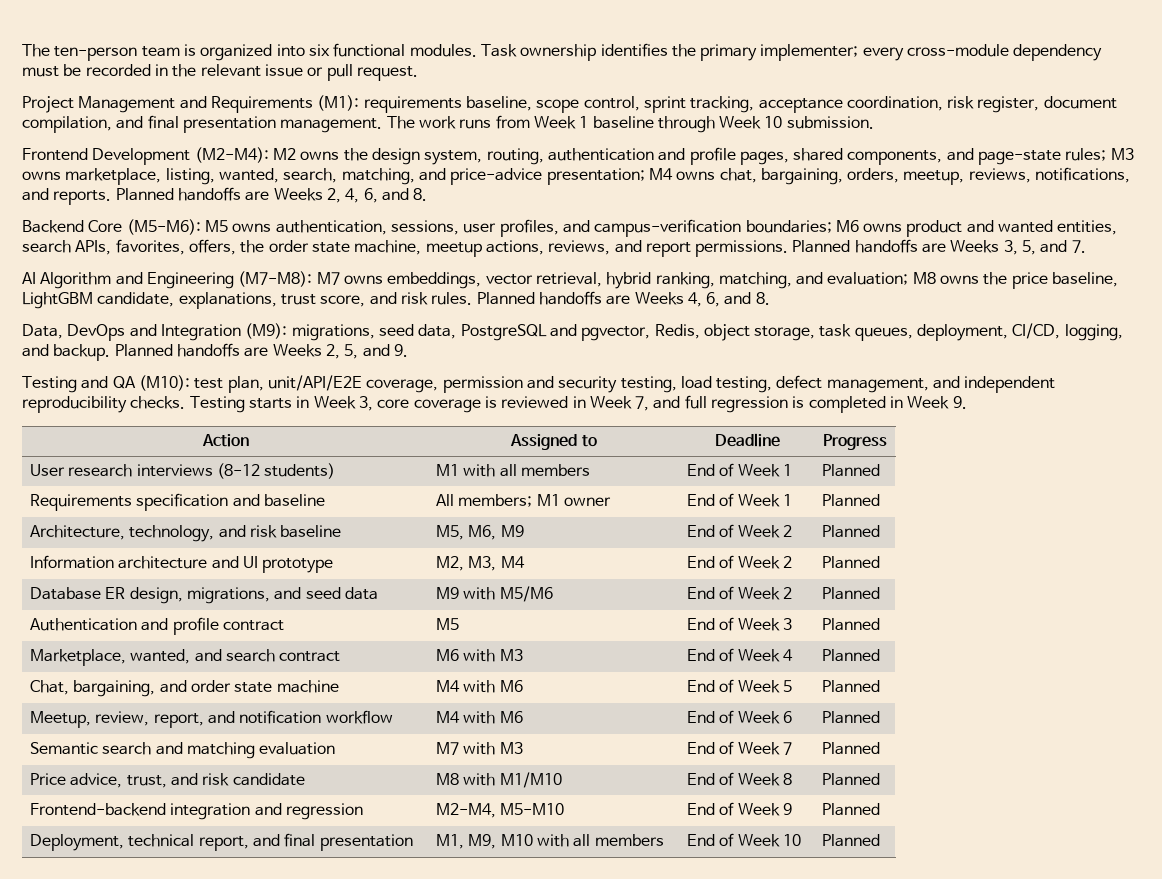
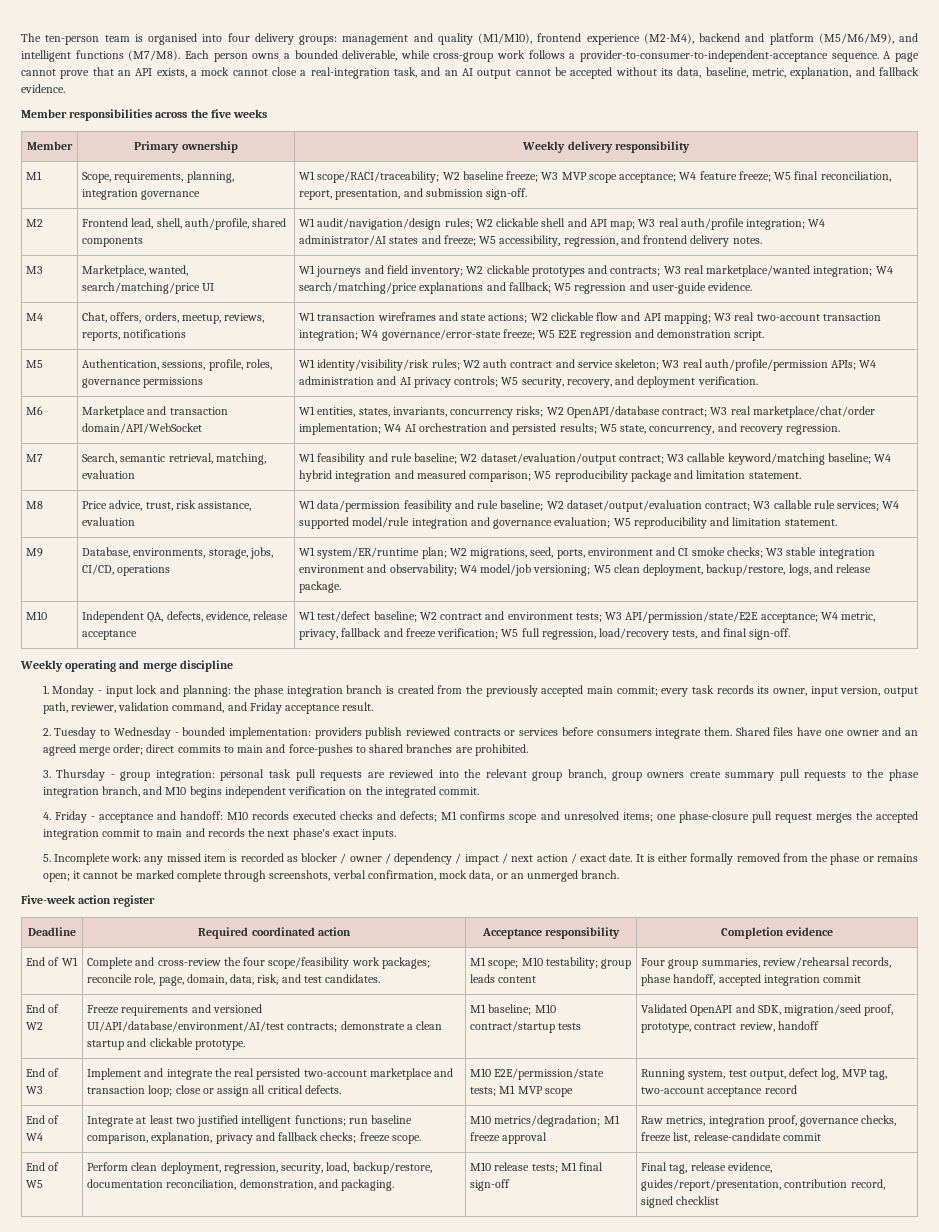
[200,43,1103,61] [22,64,418,81] [22,95,1117,113] [22,115,874,133] [22,147,1134,165] [22,167,1131,185] [22,187,428,205] [22,219,1118,237] [22,239,1086,257] [22,271,1119,289] [22,291,770,309] [22,323,1123,341] [22,343,408,361] [22,375,1056,393] [22,395,967,413] [201,434,249,447] [510,434,597,450] [714,433,780,447] [823,434,887,450] [30,463,336,479] [436,464,591,477] [687,463,793,477] [822,464,881,477] [30,493,326,511] [436,494,612,507] [687,493,793,507] [822,494,881,507] [30,525,342,542] [436,525,524,540] [687,524,793,538] [822,525,881,538] [30,555,334,573] [436,556,525,571] [687,555,793,569] [822,556,881,569] [30,587,378,604] [436,586,553,602] [687,586,793,600] [822,587,881,600] [30,617,285,635] [436,618,460,630] [687,617,793,631] [822,618,881,631] [30,649,341,666] [436,649,523,662] [687,648,794,662] [822,649,881,662] [30,680,339,697] [436,680,523,693] [687,679,793,693] [822,680,881,693] [30,710,393,728] [436,711,523,724] [687,710,793,724] [822,711,881,724] [30,742,336,759] [436,742,523,755] [687,741,793,755] [822,742,881,755] [30,773,305,788] [436,772,562,788] [687,772,793,786] [822,773,881,786] [30,803,364,820] [436,803,565,818] [687,802,793,816] [822,803,881,816] [30,833,413,851] [436,834,664,849] [687,833,802,847] [822,834,881,847] organized into six functional modules. Task ownership identifies the primary implementer; every cross-module dependency must be recorded in the relevant issue or pull request. // Project Management and Requirements (M1): requirements baseline, scope control, sprint tracking, acceptance coordination, risk register, document compilation, and final presentation management. The work runs from Week 1 baseline through Week 10 submission. // Frontend Development (M2-M4): M2 owns the design system, routing, authentication and profile pages, shared components, and page-state rules; M3 owns marketplace, listing, wanted, search, matching, and price-advice presentation; M4 owns chat, bargaining, orders, meetup, reviews, notifications, and reports. Planned handoffs are Weeks 2, 4, 6, and 8. // Backend Core (M5-M6): M5 owns authentication, sessions, user profiles, and campus-verification boundaries; M6 owns product and wanted entities, search APIs, favorites, offers, the order state machine, meetup actions, reviews, and report permissions. Planned handoffs are Weeks 3, 5, and 7. // AI Algorithm and Engineering (M7-M8): M7 owns embeddings, vector retrieval, hybrid ranking, matching, and evaluation; M8 owns the price baseline, LightGBM candidate, explanations, trust score, and risk rules. Planned handoffs are Weeks 4, 6, and 8. // Data, DevOps and Integration (M9): migrations, seed data, PostgreSQL and pgvector, Redis, object storage, task queues, deployment, CI/CD, logging, and backup. Planned handoffs are Weeks 2, 5, and 9. // Testing and QA (M10): test plan, unit/API/E2E coverage, permission and security testing, load testing, defect management, and independent reproducibility checks. Testing starts in Week 3, core coverage is reviewed in Week 7, and full regression is completed in Week 9. // Action | Assigned to | Deadline | Progress // User research interviews (8-12 students) | M1 with all members | End of Week 1 | Planned // Requirements specification and baseline | All members; M1 owner | End of Week 1 | Planned // Architecture, technology, and risk baseline | M5, M6, M9 | End of Week 2 | Planned // Information architecture and UI prototype | M2, M3, M4 | End of Week 2 | Planned // Database ER design, migrations, and seed data | M9 with M5/M6 | End of Week 2 | Planned // Authentication and profile contract | M5 | End of Week 3 | Planned // Marketplace, wanted, and search contract | M6 with M3 | End of Week 4 | Planned // Chat, bargaining, and order state machine | M4 with M6 | End of Week 5 | Planned // Meetup, review, report, and notification workflow | M4 with M6 | End of Week 6 | Planned // Semantic search and matching evaluation | M7 with M3 | End of Week 7 | Planned // Price advice, trust, and risk candidate | M8 with M1/M10 | End of Week 8 | Planned // Frontend-backend integration and regression | M2-M4, M5-M10 | End of Week 9 | Planned // Deployment, technical report, and final presentation | M1, M9, M10 with all members | End of Week 10 | Planned -> [148,33,918,45] [21,50,919,62] [21,67,920,79] [21,84,65,93] [21,109,268,121] [27,141,73,150] [134,141,238,153] [522,141,690,153] [26,171,43,180] [82,171,234,183] [82,189,201,200] [299,171,891,183] [299,188,528,200] [26,219,44,227] [82,218,287,230] [82,237,144,247] [299,218,826,230] [299,235,762,247] [26,266,44,274] [82,265,189,277] [82,282,215,294] [299,265,893,277] [299,282,753,294] [26,313,44,321] [82,312,265,324] [82,329,187,341] [299,312,881,324] [299,329,765,341] [26,360,44,368] [82,359,272,371] [82,377,204,388] [299,359,877,371] [299,376,758,388] [26,406,44,415] [82,406,228,418] [82,423,203,434] [299,406,875,418] [299,423,841,435] [26,454,44,462] [82,453,266,465] [82,470,136,479] [299,453,892,465] [299,470,801,482] [26,501,44,509] [82,500,252,511] [82,517,136,526] [299,500,900,512] [299,517,837,529] [26,548,44,557] [82,547,273,559] [82,564,171,576] [299,547,875,559] [299,564,872,576] [299,581,342,593] [26,611,48,620] [82,611,289,623] [82,630,138,640] [299,611,876,623] [299,628,791,640] [20,660,233,672] [42,685,918,697] [42,702,374,714] [42,727,919,739] [42,744,528,756] [42,769,920,781] [42,786,480,798] [42,811,919,823] [42,828,397,840] [42,853,918,865] [42,870,620,882] [21,895,156,907] [28,927,76,936] [198,927,351,939] [481,927,621,939] [720,927,834,939] [26,957,78,966] [87,957,430,969] [87,974,381,986] [470,957,632,969] [470,974,537,983] [641,957,892,969] [641,974,862,986] [26,1004,60,1013] [26,1022,44,1030] [87,1004,262,1016] [87,1021,443,1032] [87,1038,245,1050] [470,1004,556,1015] [470,1021,582,1033] [641,1004,894,1016] [641,1021,819,1033] [26,1068,60,1077] [26,1086,44,1094] [87,1068,454,1080] [87,1085,341,1097] [470,1068,605,1080] [470,1085,573,1097] [641,1068,887,1080] [641,1085,797,1097] [26,1115,60,1124] [26,1133,44,1141] [87,1115,413,1127] [87,1132,421,1144] [470,1115,620,1127] [470,1132,548,1144] [641,1115,897,1127] [641,1132,821,1143] [26,1162,60,1171] [26,1180,44,1188] [87,1162,432,1174] [87,1179,395,1191] [470,1162,604,1173] [470,1179,511,1191] [641,1162,772,1174] [641,1179,885,1191] [641,1196,720,1208] organised into four delivery groups: management and quality (M1/M10), frontend experience (M2-M4), backend and platform (M5/M6/M9), and intelligent functions (M7/M8). Each person owns a bounded deliverable, while cross-group work follows a provider-to-consumer-to-independent-acceptance sequence. A page cannot prove that an API exists, a mock cannot close a real-integration task, and an AI output cannot be accepted without its data, baseline, metric, explanation, and fallback evidence. // Member responsibilities across the five weeks // Member | Primary ownership | Weekly delivery responsibility // M1 | Scope, requirements, planning, integration governance | W1 scope/RACI/traceability; W2 baseline freeze; W3 MVP scope acceptance; W4 feature freeze; W5 final reconciliation, report, presentation, and submission sign-off. // M2 | Frontend lead, shell, auth/profile, shared components | W1 audit/navigation/design rules; W2 clickable shell and API map; W3 real auth/profile integration; W4 administrator/AI states and freeze; W5 accessibility, regression, and frontend delivery notes. // M3 | Marketplace, wanted, search/matching/price UI | W1 journeys and field inventory; W2 clickable prototypes and contracts; W3 real marketplace/wanted integration; W4 search/matching/price explanations and fallback; W5 regression and user-guide evidence. // M4 | Chat, offers, orders, meetup, reviews, reports, notifications | W1 transaction wireframes and state actions; W2 clickable flow and API mapping; W3 real two-account transaction integration; W4 governance/error-state freeze; W5 E2E regression and demonstration script. // M5 | Authentication, sessions, profile, roles, governance permissions | W1 identity/visibility/risk rules; W2 auth contract and service skeleton; W3 real auth/profile/permission APIs; W4 administration and AI privacy controls; W5 security, recovery, and deployment verification. // M6 | Marketplace and transaction domain/API/WebSocket | W1 entities, states, invariants, concurrency risks; W2 OpenAPI/database contract; W3 real marketplace/chat/order implementation; W4 AI orchestration and persisted results; W5 state, concurrency, and recovery regression. // M7 | Search, semantic retrieval, matching, evaluation | W1 feasibility and rule baseline; W2 dataset/evaluation/output contract; W3 callable keyword/matching baseline; W4 hybrid integration and measured comparison; W5 reproducibility package and limitation statement. // M8 | Price advice, trust, risk assistance, evaluation | W1 data/permission feasibility and rule baseline; W2 dataset/output/evaluation contract; W3 callable rule services; W4 supported model/rule integration and governance evaluation; W5 reproducibility and limitation statement. // M9 | Database, environments, storage, jobs, CI/CD, operations | W1 system/ER/runtime plan; W2 migrations, seed, ports, environment and CI smoke checks; W3 stable integration environment and observability; W4 model/job versioning; W5 clean deployment, backup/restore, logs, and release package. // M10 | Independent QA, defects, evidence, release acceptance | W1 test/defect baseline; W2 contract and environment tests; W3 API/permission/state/E2E acceptance; W4 metric, privacy, fallback and freeze verification; W5 full regression, load/recovery tests, and final sign-off. // Weekly operating and merge discipline // 1. Monday - input lock and planning: the phase integration branch is created from the previously accepted main commit; every task records its owner, input version, output path, reviewer, validation command, and Friday acceptance result. // 2. Tuesday to Wednesday - bounded implementation: providers publish reviewed contracts or services before consumers integrate them. Shared files have one owner and an agreed merge order; direct commits to main and force-pushes to shared branches are prohibited. // 3. Thursday - group integration: personal task pull requests are reviewed into the relevant group branch, group owners create summary pull requests to the phase integration branch, and M10 begins independent verification on the integrated commit. // 4. Friday - acceptance and handoff: M10 records executed checks and defects; M1 confirms scope and unresolved items; one phase-closure pull request merges the accepted integration commit to main and records the next phase's exact inputs. // 5. Incomplete work: any missed item is recorded as blocker / owner / dependency / impact / next action / exact date. It is either formally removed from the phase or remains open; it cannot be marked complete through screenshots, verbal confirmation, mock data, or an unmerged branch. // Five-week action register // Deadline | Required coordinated action | Acceptance responsibility | Completion evidence // End of W1 | Complete and cross-review the four scope/feasibility work packages; reconcile role, page, domain, data, risk, and test candidates. | M1 scope; M10 testability; group leads content | Four group summaries, review/rehearsal records, phase handoff, accepted integration commit // End of W2 | Freeze requirements and versioned UI/API/database/environment/AI/test contracts; demonstrate a clean startup and clickable prototype. | M1 baseline; M10 contract/startup tests | Validated OpenAPI and SDK, migration/seed proof, prototype, contract review, handoff // End of W3 | Implement and integrate the real persisted two-account marketplace and transaction loop; close or assign all critical defects. | M10 E2E/permission/state tests; M1 MVP scope | Running system, test output, defect log, MVP tag, two-account acceptance record // End of W4 | Integrate at least two justified intelligent functions; run baseline comparison, explanation, privacy and fallback checks; freeze scope. | M10 metrics/degradation; M1 freeze approval | Raw metrics, integration proof, governance checks, freeze list, release-candidate commit // End of W5 | Perform clean deployment, regression, security, load, backup/restore, documentation reconciliation, demonstration, and packaging. | M10 release tests; M1 final sign-off | Final tag, release evidence, guides/report/presentation, contribution record, signed checklist

